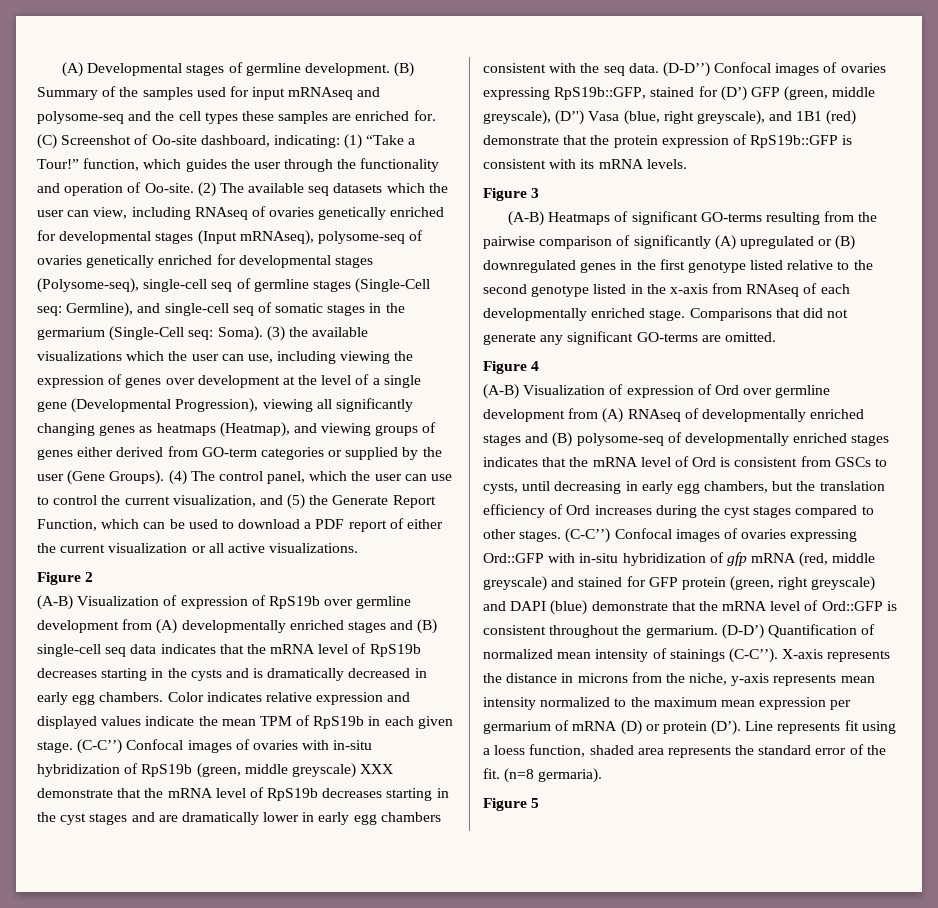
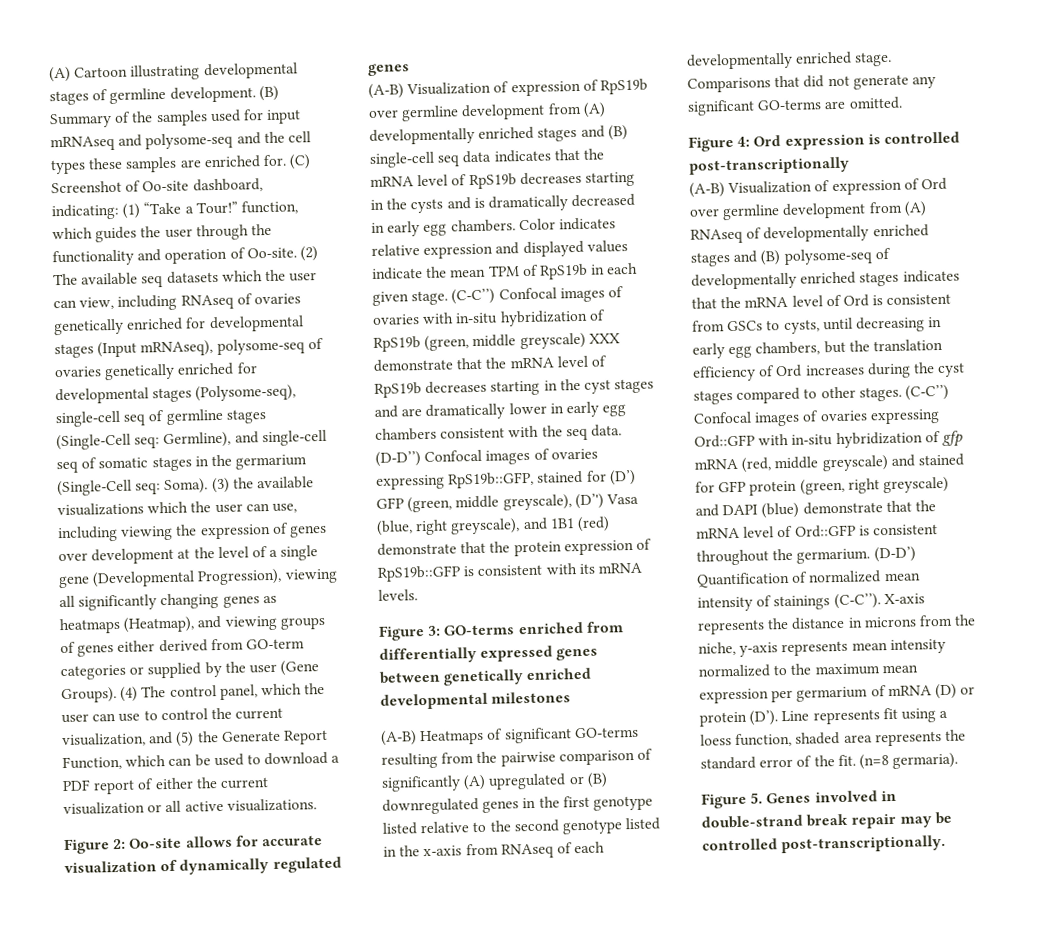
[62,62,183,77] (A) Developmental -> [49,62,298,83] (A) Cartoon illustrating developmental
[85,572,94,582] 2 -> [113,835,323,850] [64,856,342,875] [368,63,410,77] 2: Oo-site allows for accurate visualization of dynamically regulated genes
[531,188,540,198] 3 -> [427,621,624,636] [379,645,599,664] [379,667,593,686] [380,691,572,710] 3: GO-terms enriched from differentially expressed genes between genetically enriched developmental milestones
[531,361,540,371] 4 -> [737,131,960,150] [688,156,850,175] 4: Ord expression is controlled post-transcriptionally
[531,798,540,808] 5 -> [750,790,897,804] [701,811,952,829] [702,834,947,854] 5. Genes involved in double-strand break repair may be controlled post-transcriptionally.

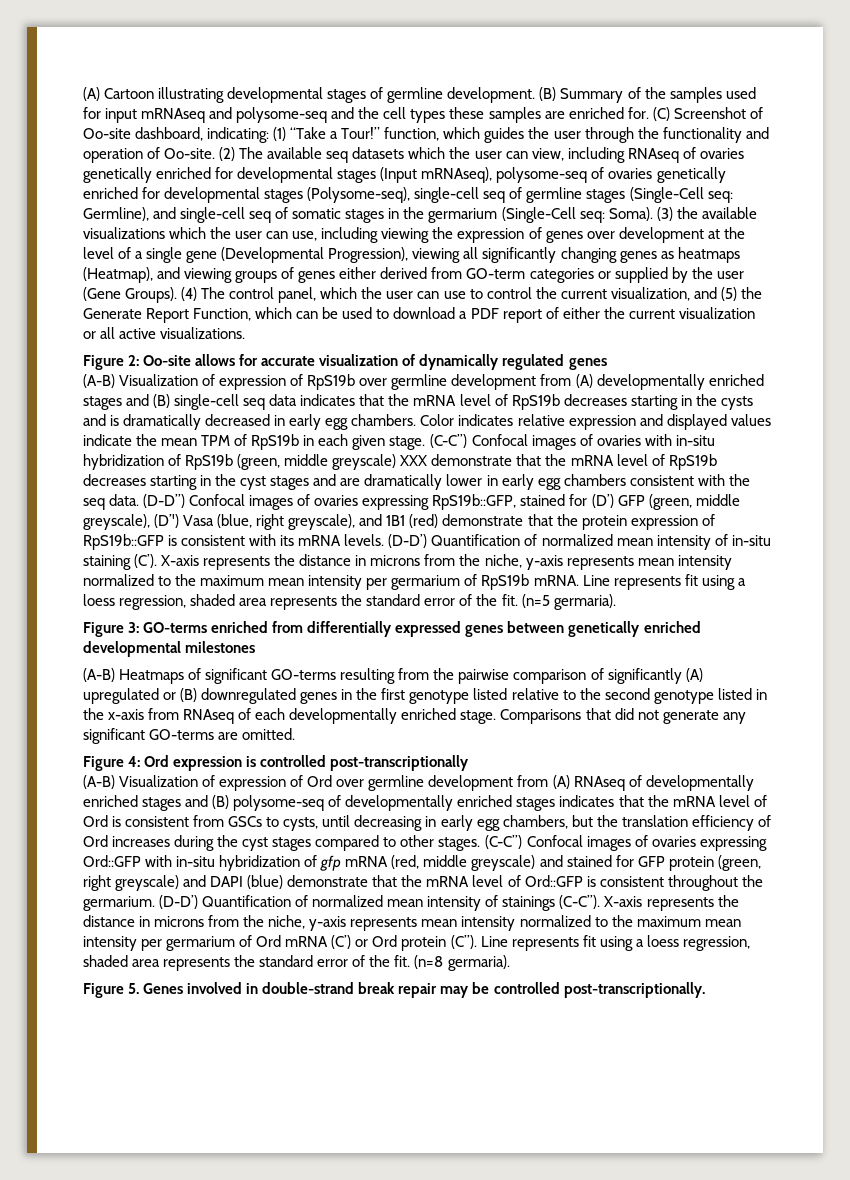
(418, 595) none -> [388,534,771,550] [83,554,732,570] [83,574,746,590] [83,594,616,610] (D-D’) Quantification of normalized mean intensity of in-situ staining (C’). X-axis represents the distance in microns from the niche, y-axis represents mean intensity normalized to the maximum mean intensity per germarium of RpS19b mRNA. Line represents fit using a loess regression, shaded area represents the standard error of the fit. (n=5 germaria).
[699,683,976,704] [699,707,949,727] [700,732,793,748] expression per germarium of mRNA (D) or protein (D’). Line represents fit using a loess function, -> [83,935,750,951] intensity per germarium of Ord mRNA (C’) or Ord protein (C’’). Line represents fit using a loess regression,

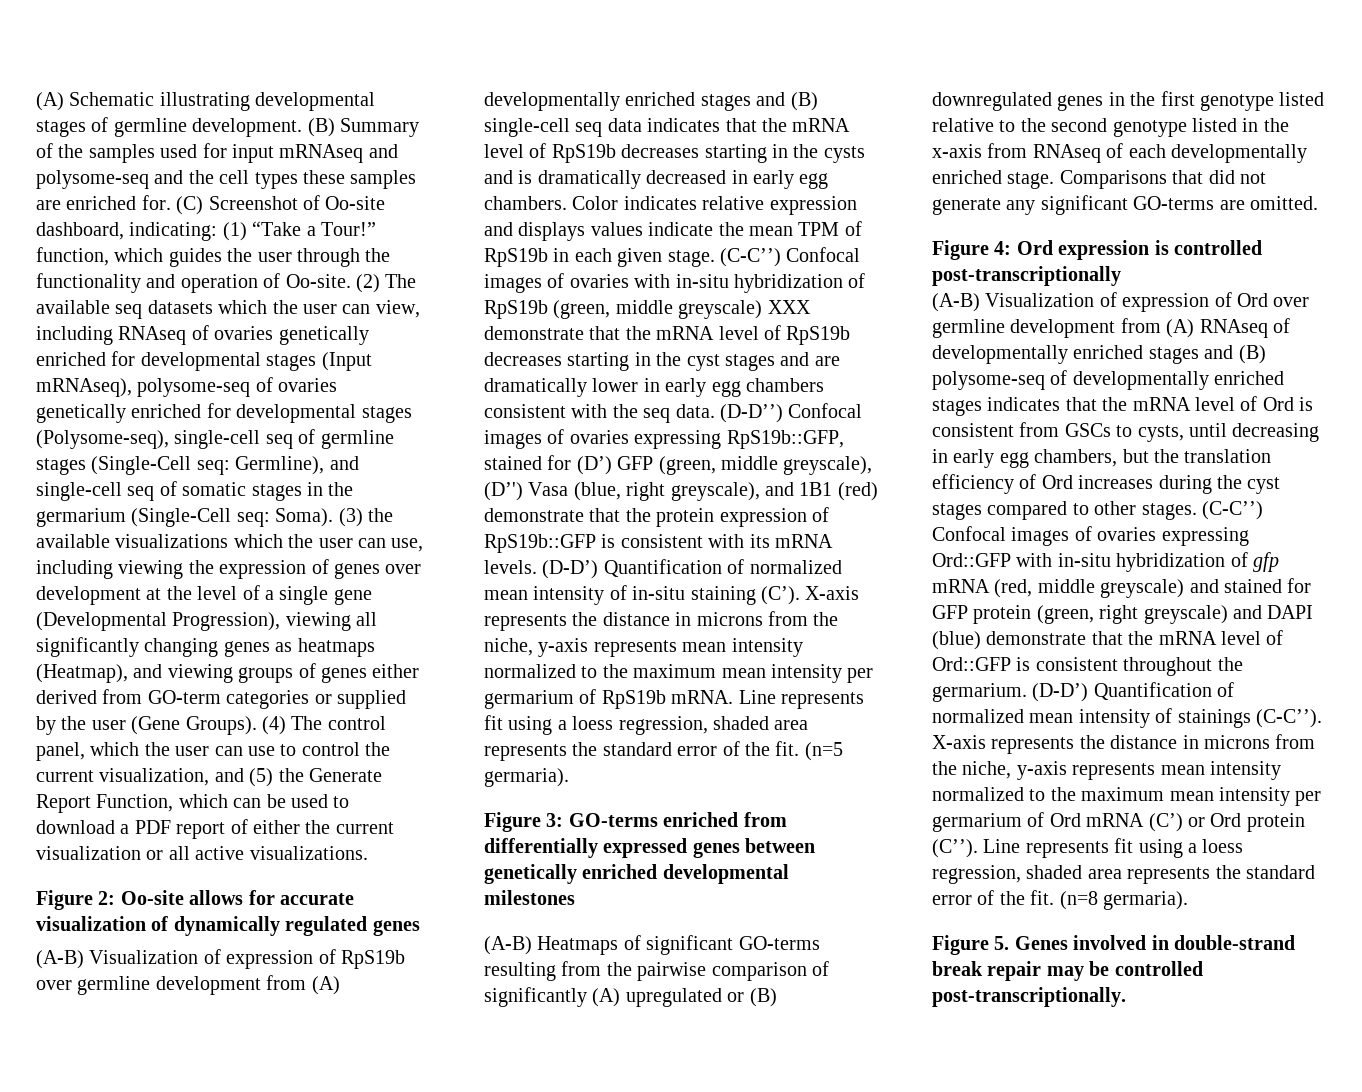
[83,87,155,101] (A) Cartoon -> [36,92,155,111] (A) Schematic
[666,414,727,430] displayed -> [518,222,586,241] displays

